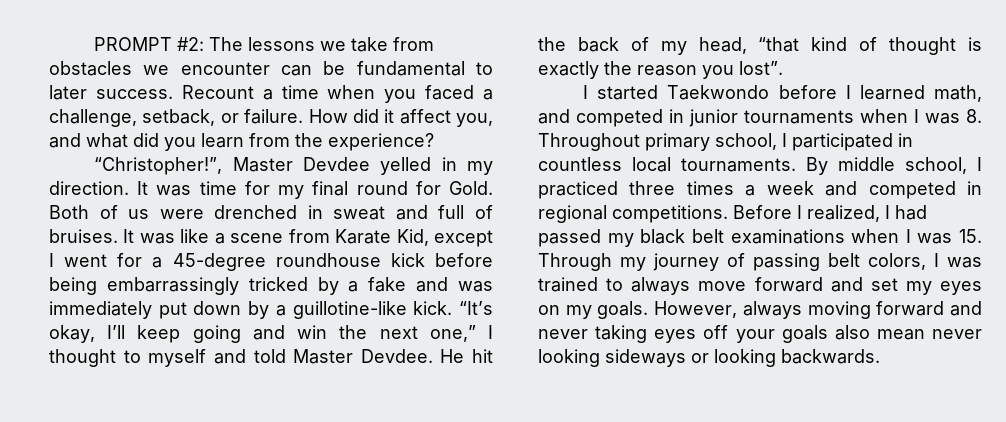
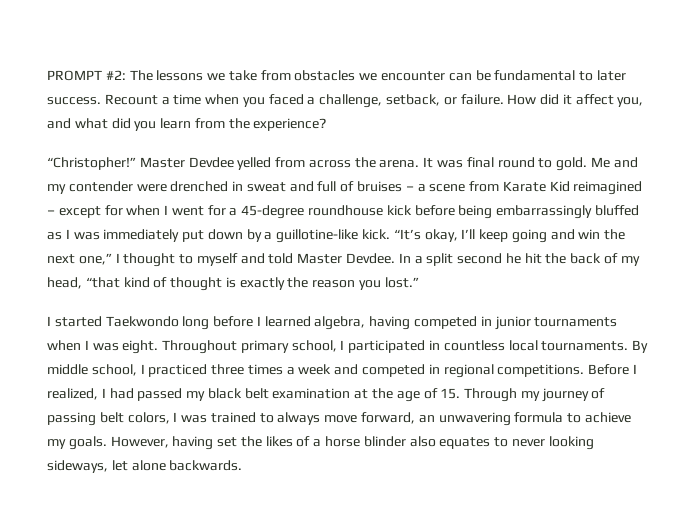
[94,157,223,175] “Christopher!”, -> [47,157,136,170] “Christopher!”
[441,157,493,175] [49,181,494,199] [49,205,150,219] in my direction. It was time for my final round for Gold. Both of us -> [275,157,638,171] [47,181,133,194] from across the arena. It was final round to gold. Me and my contender
[49,229,494,247] bruises. It was like a scene from Karate Kid, except -> [357,181,643,195] [47,205,161,218] bruises – a scene from Karate Kid reimagined – except for when
[248,277,449,295] tricked by a fake and -> [594,205,639,216] [47,229,70,240] bluffed as I
[440,349,465,363] He -> [398,253,521,266] In a split second he
[739,61,783,75] lost”. -> [384,277,419,288] lost.”
(770, 92) none -> [182,316,210,330] long
[934,85,982,102] [538,109,570,124] math, and -> [314,316,411,330] algebra, having
[966,109,982,123] 8. -> [122,340,159,354] eight.
[730,229,953,244] examinations when I was -> [272,388,438,402] examination at the age of
[754,277,982,295] [538,301,982,319] [538,325,982,343] [538,349,776,367] forward and set my eyes on my goals. However, always moving forward and never taking eyes off your goals also mean never looking sideways or looking -> [361,412,631,426] [47,436,594,450] [47,460,166,473] forward, an unwavering formula to achieve my goals. However, having set the likes of a horse blinder also equates to never looking sideways, let alone

